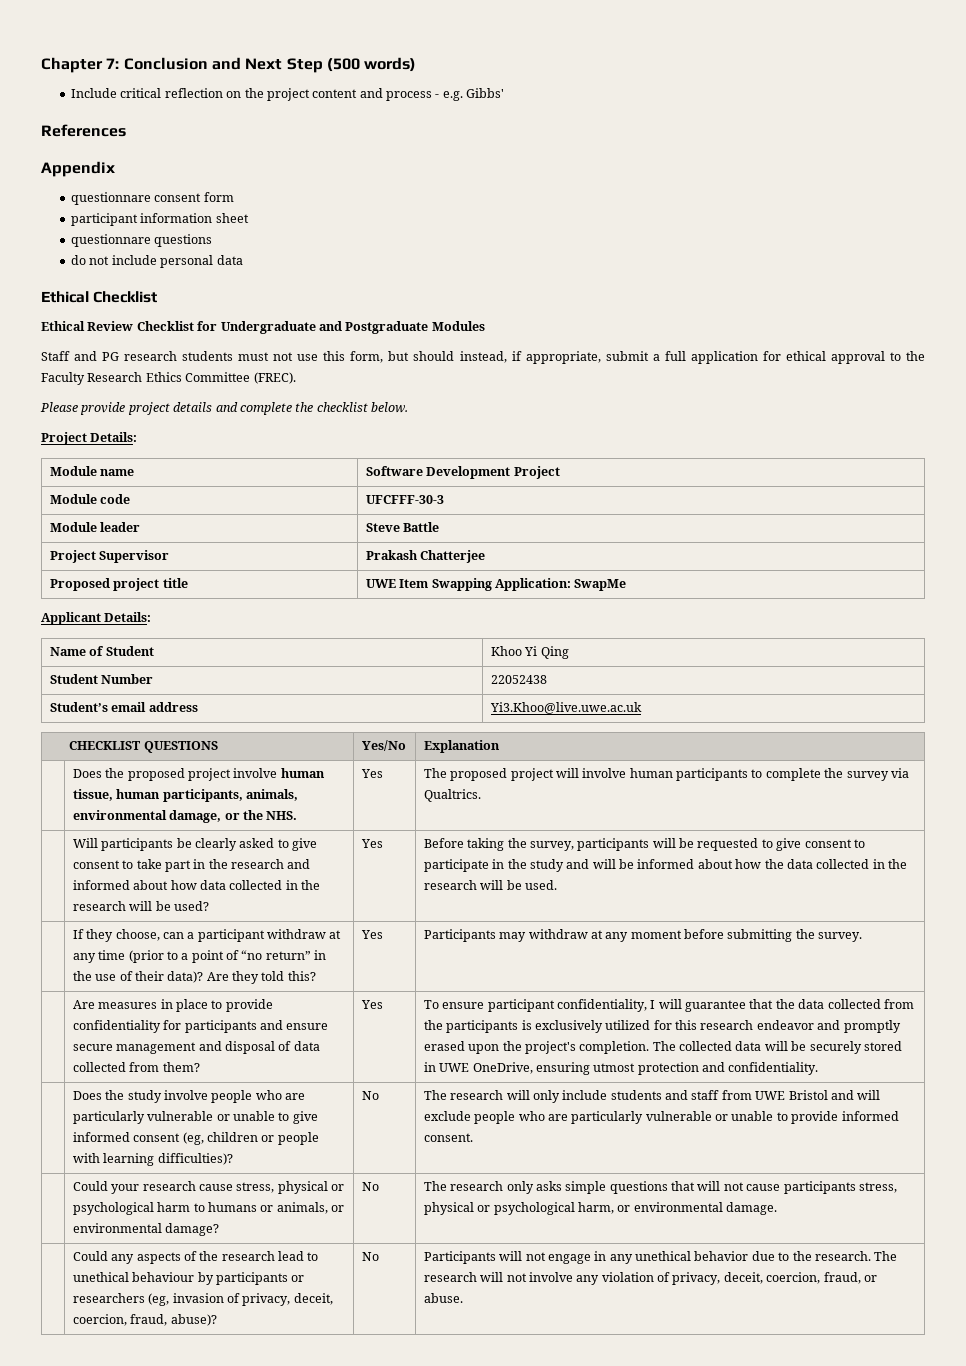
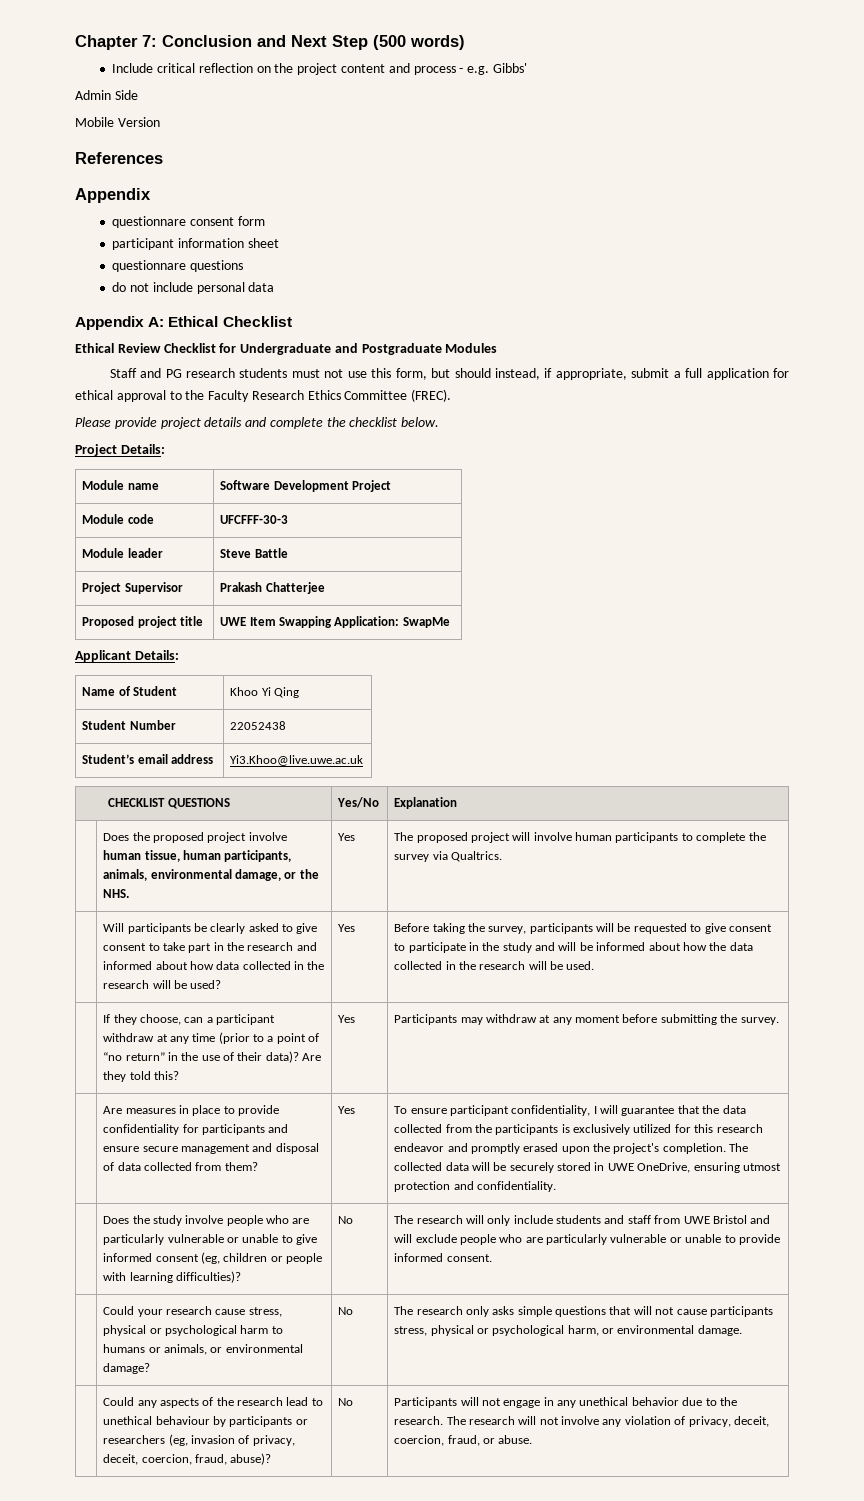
(505, 93) none -> [75,90,138,100] [75,117,160,127] // Admin Side // Mobile Version
(243, 260) none -> [75,316,165,330] Appendix A:

